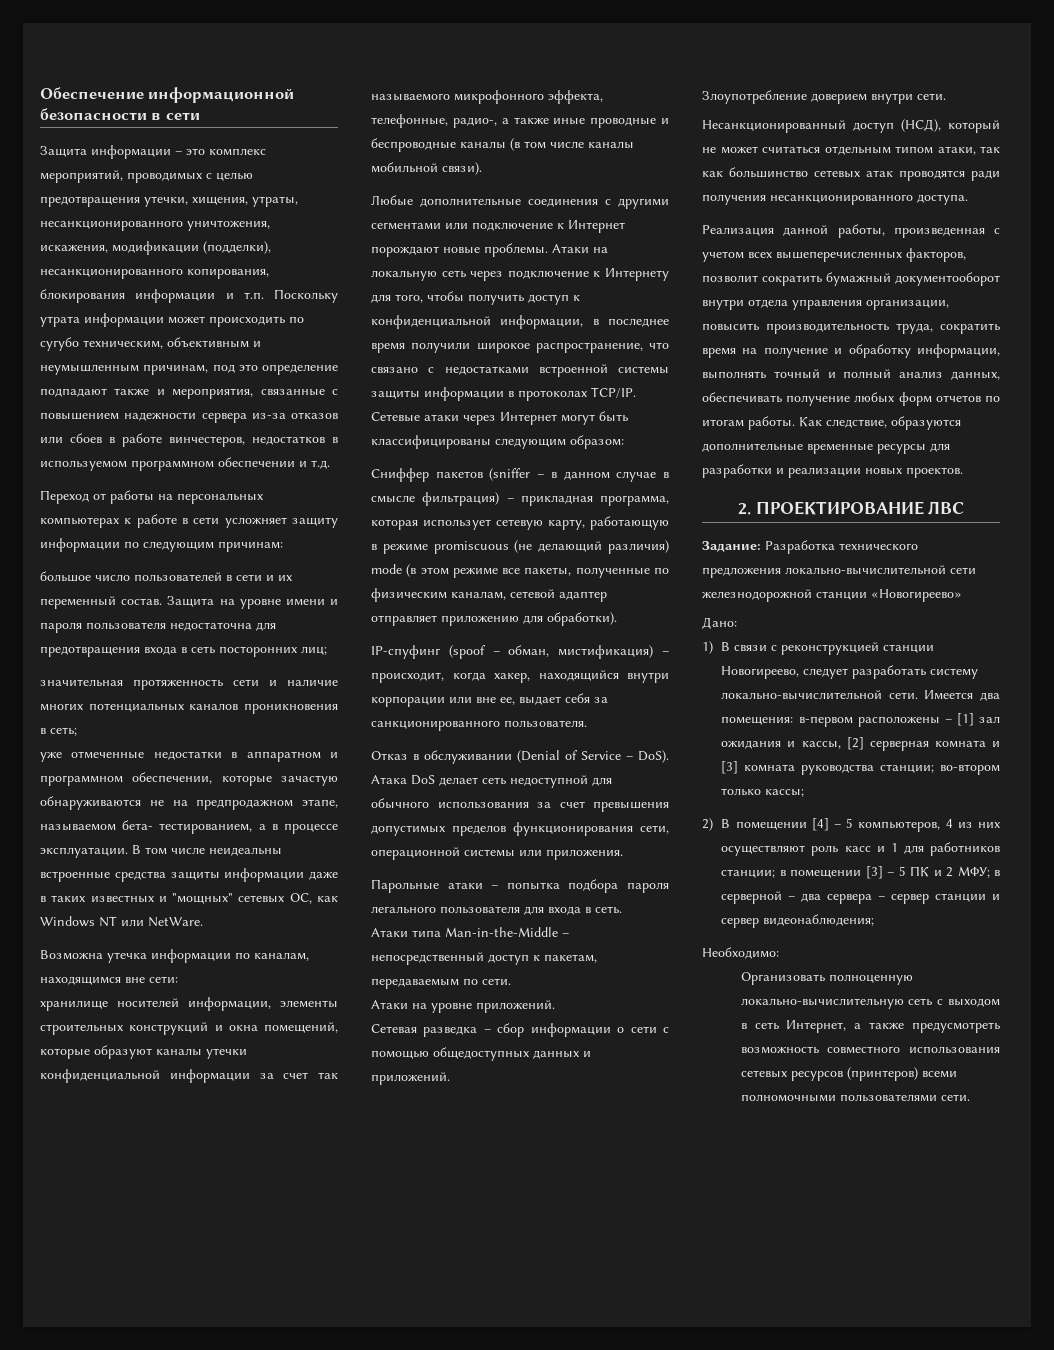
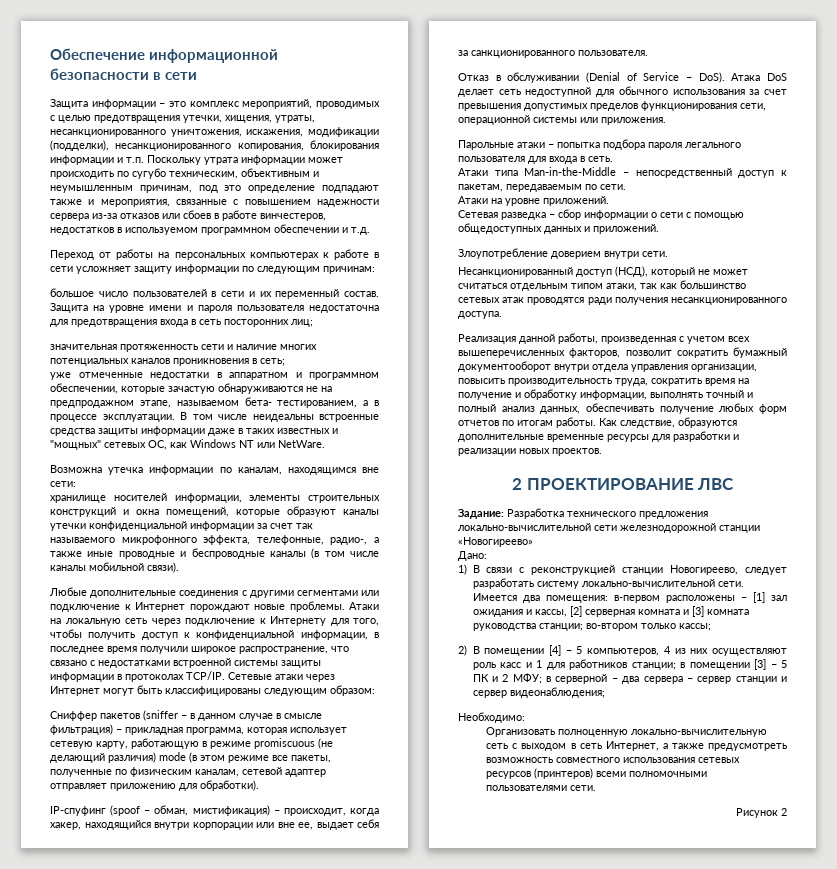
[737,503,751,515] 2. -> [511,478,522,490] 2
(970, 1097) none -> [736,808,787,818] // Рисунок 2

